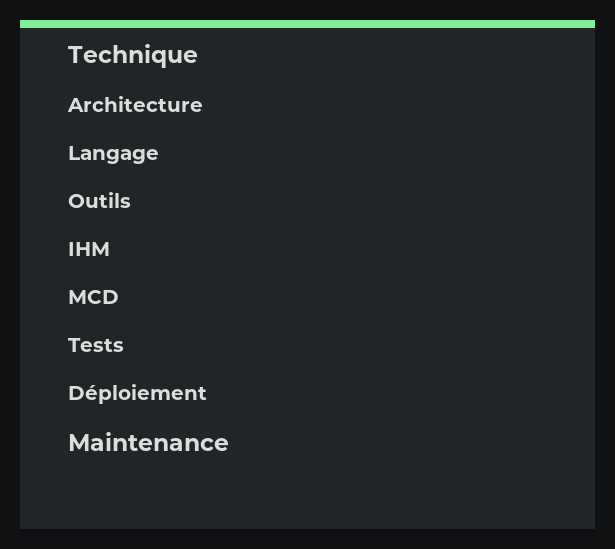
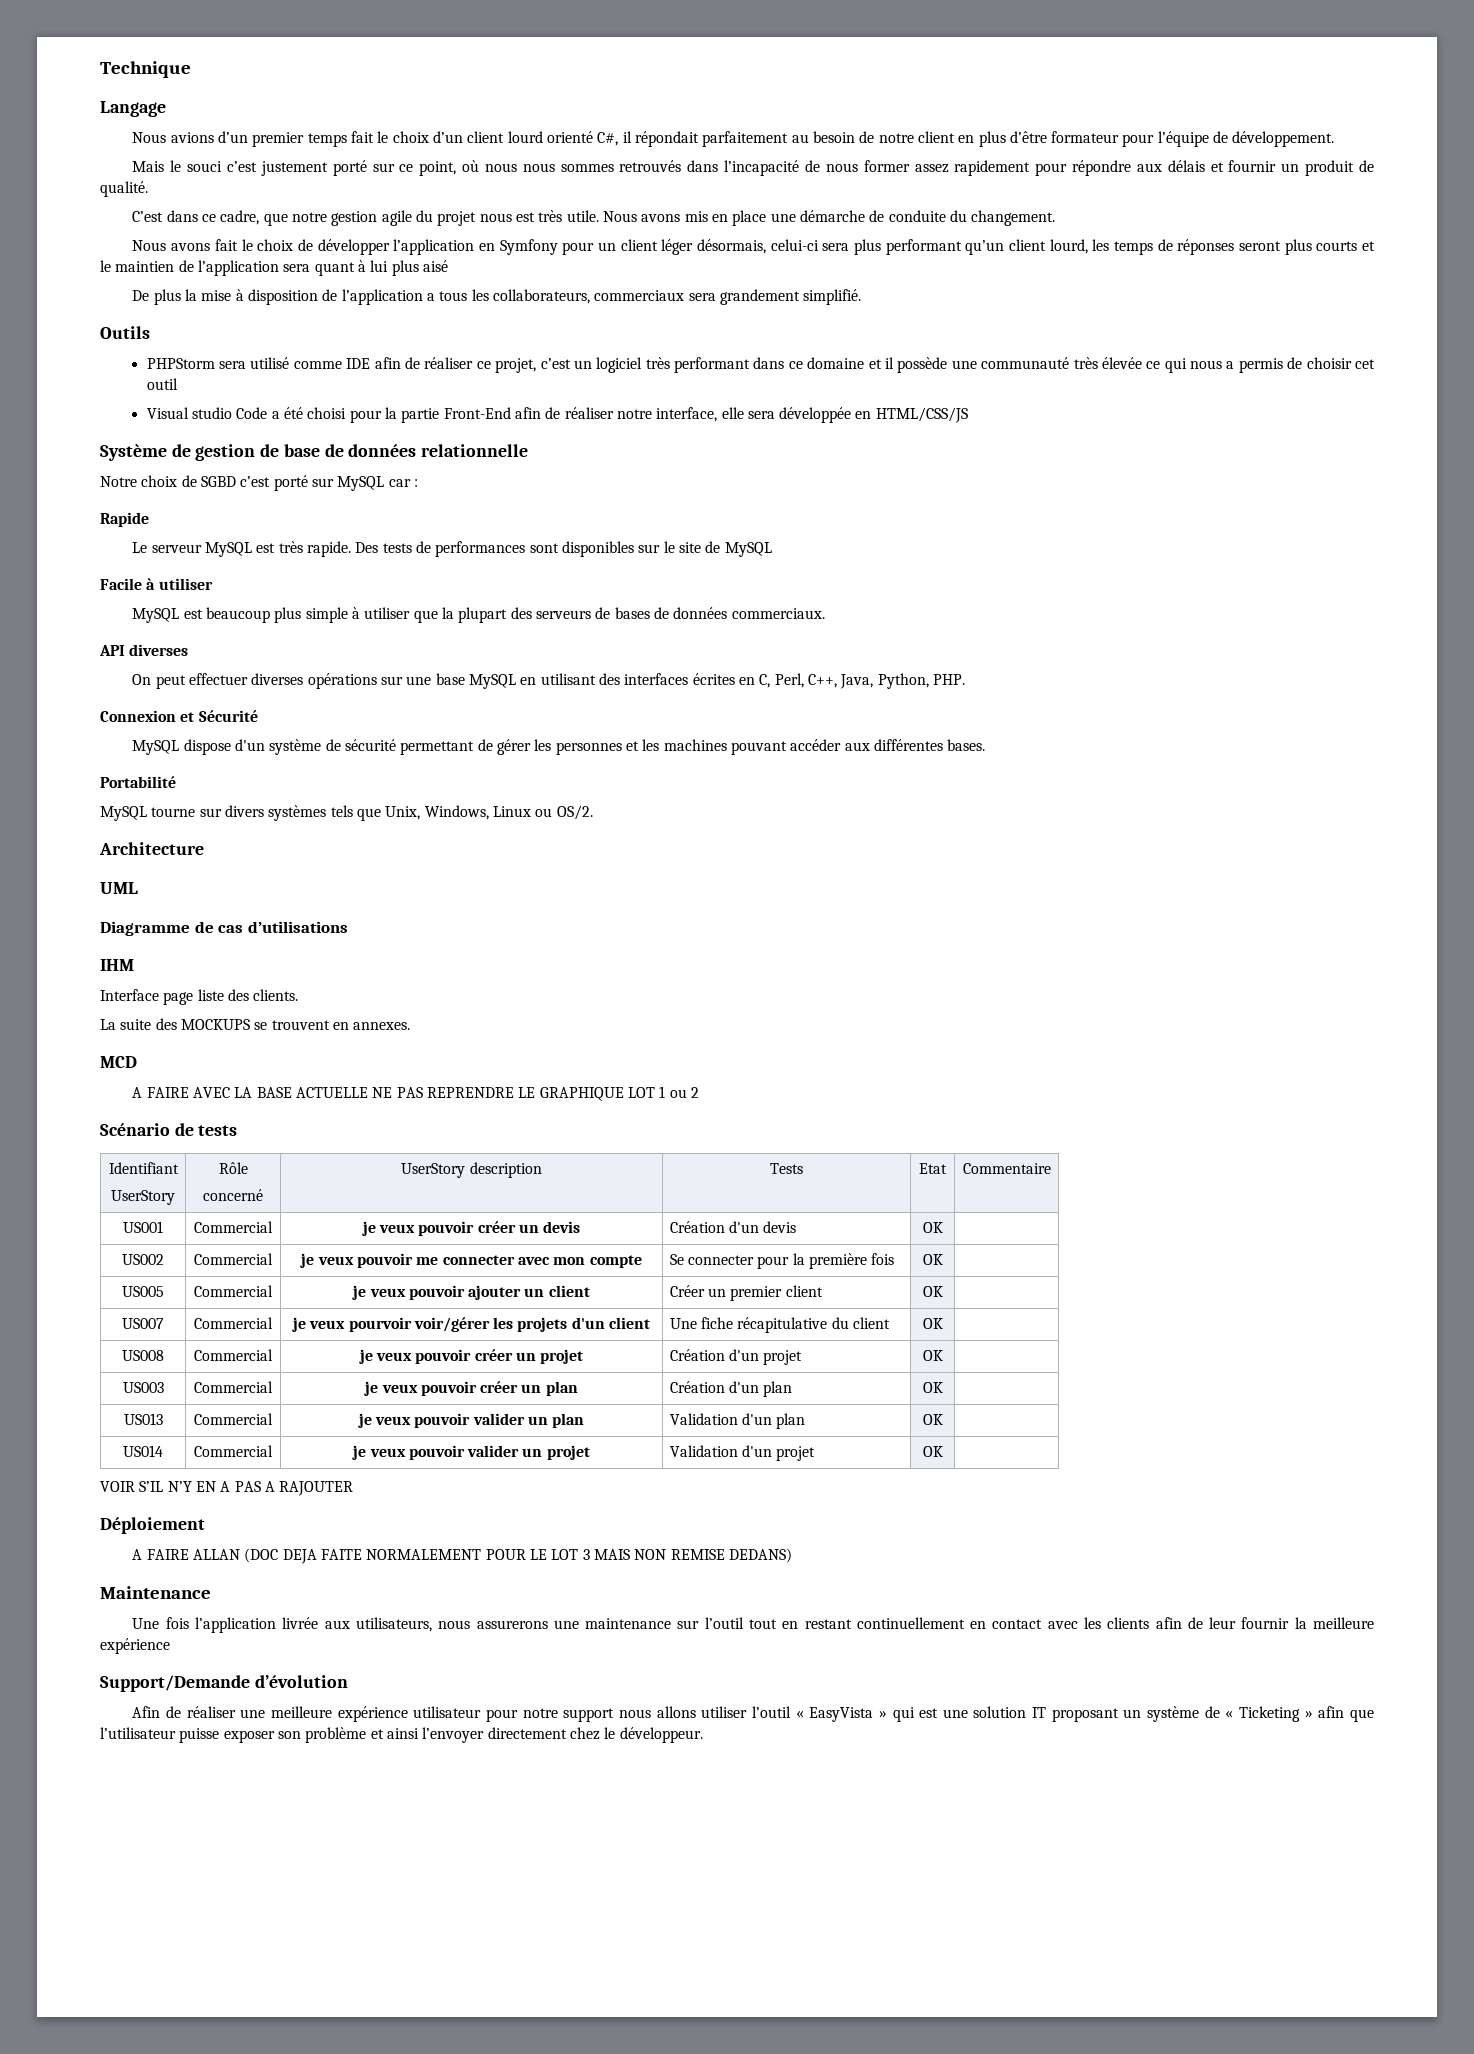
[67,96,203,112] [68,146,159,164] [68,192,131,208] [68,242,110,256] [68,290,119,304] [68,338,124,352] [68,384,207,404] [68,432,229,451] Architecture // Langage // Outils // IHM // MCD // Tests // Déploiement // Maintenance -> [100,101,166,117] [132,131,1335,147] [132,160,1374,176] [100,181,148,197] [132,210,1056,226] [132,239,1375,255] [100,260,448,276] [132,289,862,305] [100,326,150,339] [146,357,1375,373] [146,378,178,390] [146,407,968,423] [100,444,529,461] [100,475,418,491] [100,512,149,527] [132,541,772,557] [100,578,213,590] [132,607,825,623] [99,644,189,656] [132,673,965,689] [100,710,258,722] [132,739,986,755] [100,776,176,788] [100,805,593,821] [99,842,204,855] [100,882,138,894] [100,921,348,936] [100,959,134,971] [100,989,299,1005] [100,1018,411,1030] [100,1056,137,1068] [132,1086,699,1101] [100,1123,238,1136] [108,1162,179,1174] [111,1190,175,1205] [218,1162,248,1174] [203,1189,263,1201] [401,1162,542,1178] [770,1163,803,1174] [919,1163,947,1174] [962,1163,1051,1174] [123,1221,163,1233] [194,1221,273,1233] [361,1221,581,1236] [669,1221,797,1233] [922,1222,943,1233] [122,1254,164,1265] [194,1253,273,1265] [300,1253,642,1268] [669,1253,895,1269] [922,1254,943,1265] [122,1286,164,1297] [194,1285,273,1297] [352,1285,590,1300] [669,1285,823,1301] [922,1286,943,1297] [122,1318,164,1329] [194,1317,273,1329] [291,1317,651,1332] [669,1317,891,1333] [922,1318,943,1329] [122,1350,164,1361] [194,1349,273,1361] [358,1349,584,1364] [669,1349,803,1365] [922,1350,943,1361] [122,1382,164,1393] [194,1381,273,1393] [364,1381,578,1396] [669,1381,793,1397] [922,1382,943,1393] [123,1413,163,1425] [194,1413,273,1425] [357,1413,585,1428] [669,1413,806,1429] [922,1414,943,1425] [123,1445,163,1457] [194,1445,273,1457] [352,1445,590,1460] [669,1445,816,1461] [922,1446,943,1457] [100,1481,354,1496] [100,1517,205,1534] [132,1548,792,1564] [100,1586,211,1599] [132,1617,1375,1633] [100,1638,170,1654] [100,1675,348,1692] [132,1706,1375,1722] [100,1727,703,1743] Langage // Nous avions d’un premier temps fait le choix d’un client lourd orienté C#, il répondait parfaitement au besoin de notre client en plus d’être formateur pour l’équipe de développement. // Mais le souci c’est justement porté sur ce point, où nous nous sommes retrouvés dans l’incapacité de nous former assez rapidement pour répondre aux délais et fournir un produit de qualité. // C’est dans ce cadre, que notre gestion agile du projet nous est très utile. Nous avons mis en place une démarche de conduite du changement. // Nous avons fait le choix de développer l’application en Symfony pour un client léger désormais, celui-ci sera plus performant qu’un client lourd, les temps de réponses seront plus courts et le maintien de l’application sera quant à lui plus aisé // De plus la mise à disposition de l’application a tous les collaborateurs, commerciaux sera grandement simplifié. // Outils // PHPStorm sera utilisé comme IDE afin de réaliser ce projet, c’est un logiciel très performant dans ce domaine et il possède une communauté très élevée ce qui nous a permis de choisir cet outil // Visual studio Code a été choisi pour la partie Front-End afin de réaliser notre interface, elle sera développée en HTML/CSS/JS // Système de gestion de base de données relationnelle // Notre choix de SGBD c’est porté sur MySQL car : // Rapide // Le serveur MySQL est très rapide. Des tests de performances sont disponibles sur le site de MySQL // Facile à utiliser // MySQL est beaucoup plus simple à utiliser que la plupart des serveurs de bases de données commerciaux. // API diverses // On peut effectuer diverses opérations sur une base MySQL en utilisant des interfaces écrites en C, Perl, C++, Java, Python, PHP. // Connexion et Sécurité // MySQL dispose d'un système de sécurité permettant de gérer les personnes et les machines pouvant accéder aux différentes bases. // Portabilité // MySQL tourne sur divers systèmes tels que Unix, Windows, Linux ou OS/2. // Architecture // UML // Diagramme de cas d’utilisations // IHM // Interface page liste des clients. // La suite des MOCKUPS se trouvent en annexes. // MCD // A FAIRE AVEC LA BASE ACTUELLE NE PAS REPRENDRE LE GRAPHIQUE LOT 1 ou 2 // Scénario de tests // Identifiant // UserStory | Rôle // concerné | UserStory description | Tests | Etat | Commentaire // US001 | Commercial | je veux pouvoir créer un devis | Création d'un devis | OK | // US002 | Commercial | je veux pouvoir me connecter avec mon compte | Se connecter pour la première fois | OK | // US005 | Commercial | je veux pouvoir ajouter un client | Créer un premier client | OK | // US007 | Commercial | je veux pourvoir voir/gérer les projets d'un client | Une fiche récapitulative du client | OK | // US008 | Commercial | je veux pouvoir créer un projet | Création d'un projet | OK | // US003 | Commercial | je veux pouvoir créer un plan | Création d'un plan | OK | // US013 | Commercial | je veux pouvoir valider un plan | Validation d'un plan | OK | // US014 | Commercial | je veux pouvoir valider un projet | Validation d'un projet | OK | // VOIR S’IL N’Y EN A PAS A RAJOUTER // Déploiement // A FAIRE ALLAN (DOC DEJA FAITE NORMALEMENT POUR LE LOT 3 MAIS NON REMISE DEDANS) // Maintenance // Une fois l’application livrée aux utilisateurs, nous assurerons une maintenance sur l’outil tout en restant continuellement en contact avec les clients afin de leur fournir la meilleure expérience // Support/Demande d’évolution // Afin de réaliser une meilleure expérience utilisateur pour notre support nous allons utiliser l’outil « EasyVista » qui est une solution IT proposant un système de « Ticketing » afin que l’utilisateur puisse exposer son problème et ainsi l’envoyer directement chez le développeur.

